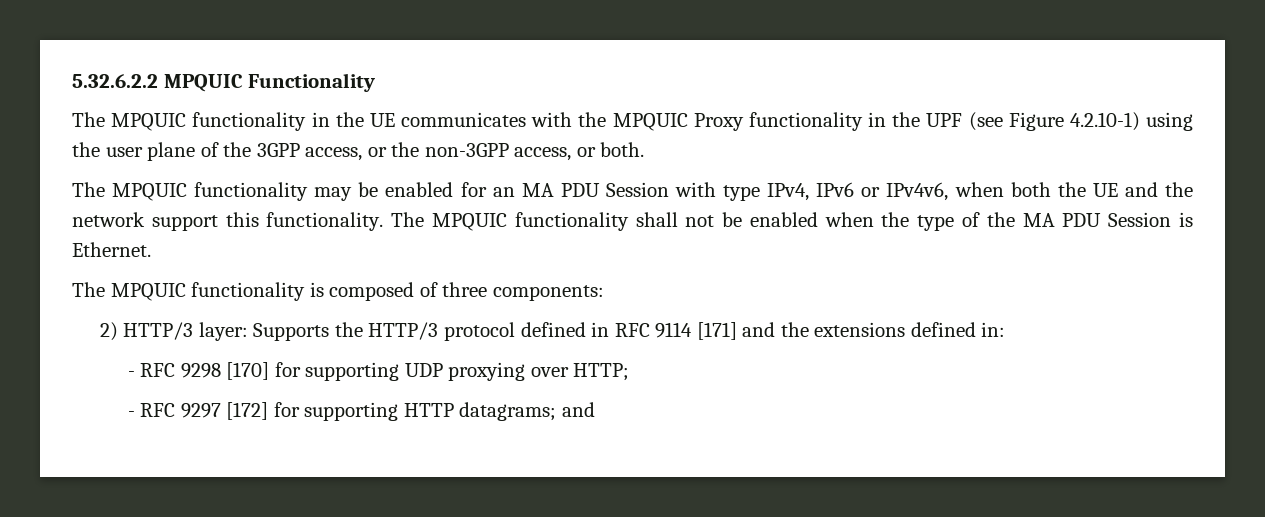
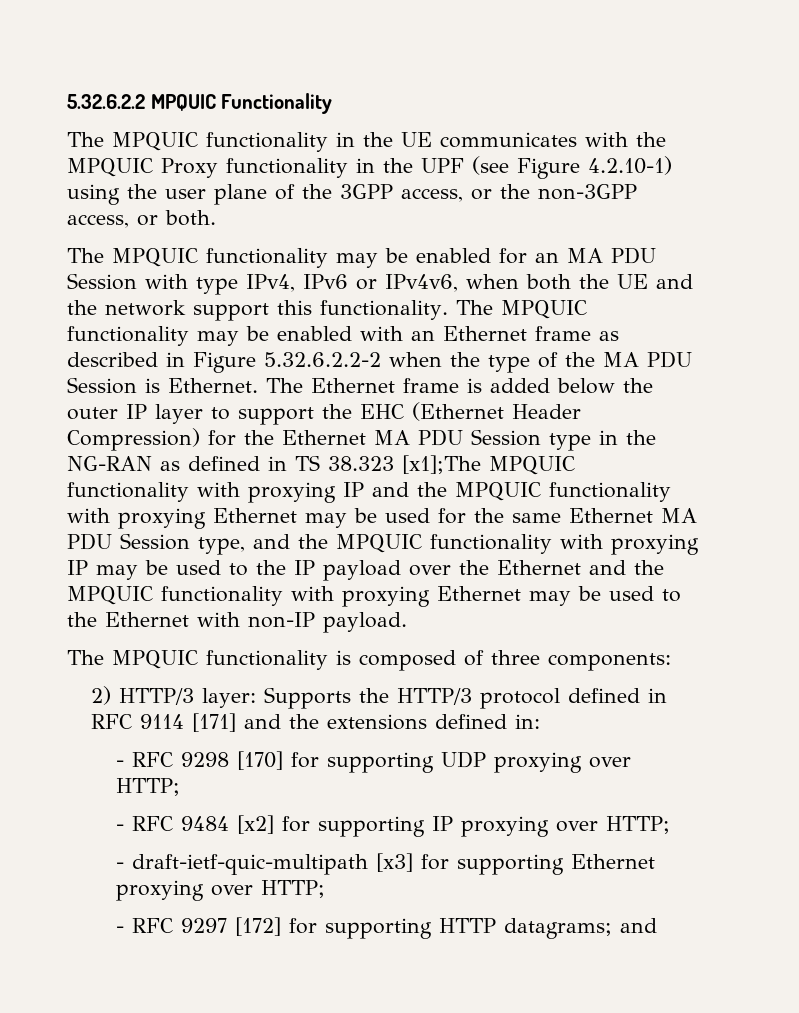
[635,212,818,227] shall not be enabled -> [197,326,619,346] [67,352,381,373] may be enabled with an Ethernet frame as described in Figure 5.32.6.2.2-2
(151, 249) none -> [266,378,653,394] [67,402,581,425] [67,428,656,451] [67,455,575,475] [67,482,671,503] [67,508,697,529] [67,533,699,555] [67,560,664,581] [67,586,681,607] [67,612,407,633] The Ethernet frame is added below the outer IP layer to support the EHC (Ethernet Header Compression) for the Ethernet MA PDU Session type in the NG-RAN as defined in TS 38.323 [x1];The MPQUIC functionality with proxying IP and the MPQUIC functionality with proxying Ethernet may be used for the same Ethernet MA PDU Session type, and the MPQUIC functionality with proxying IP may be used to the IP payload over the Ethernet and the MPQUIC functionality with proxying Ethernet may be used to the Ethernet with non-IP payload.
(630, 372) none -> [115,815,670,837] [115,853,655,875] [115,880,325,901] // - RFC 9484 [x2] for supporting IP proxying over HTTP; // - draft-ietf-quic-multipath [x3] for supporting Ethernet proxying over HTTP;

